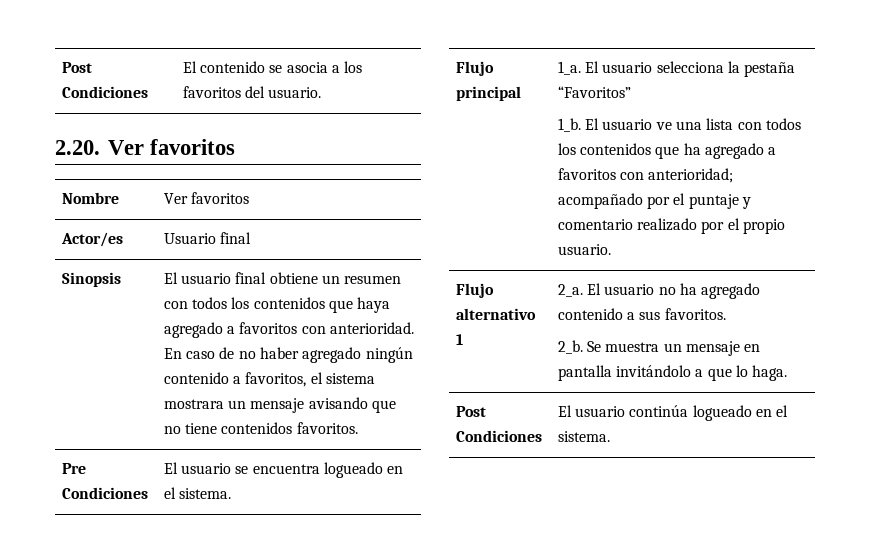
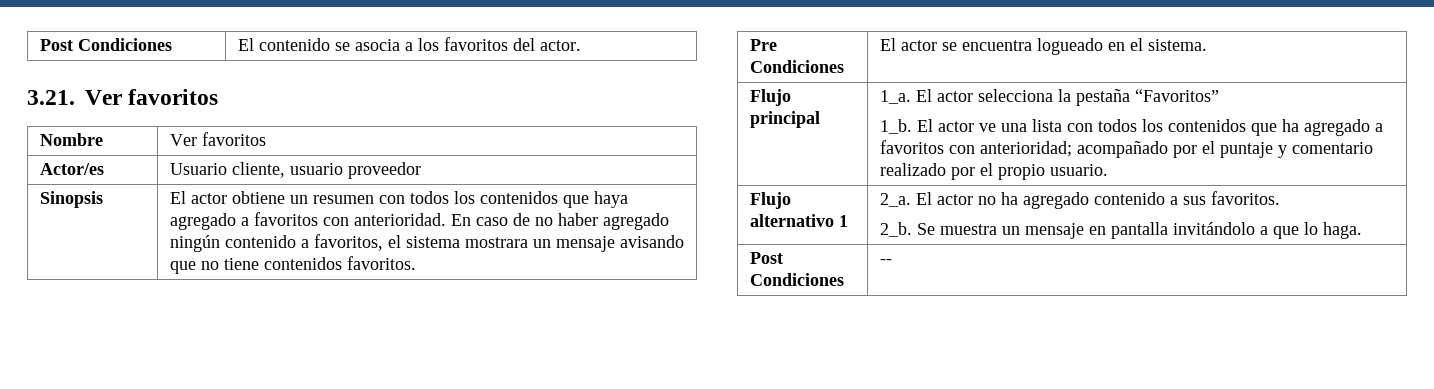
[268,87,322,98] [55,140,100,155] usuario. // 2.20. -> [539,40,581,51] [27,90,75,105] actor. // 3.21.
[220,232,252,244] final -> [231,162,421,179] cliente, usuario proveedor
[181,272,267,284] usuario final -> [190,193,227,204] actor
[181,463,232,474] usuario -> [900,40,937,51] actor
[602,62,653,73] usuario -> [936,91,973,102] actor
[602,119,653,130] usuario -> [937,121,974,132] actor
[604,284,655,295] usuario -> [936,194,973,205] actor
[557,405,789,421] [557,431,610,442] El usuario continúa logueado en el sistema. -> [879,259,892,264] --

